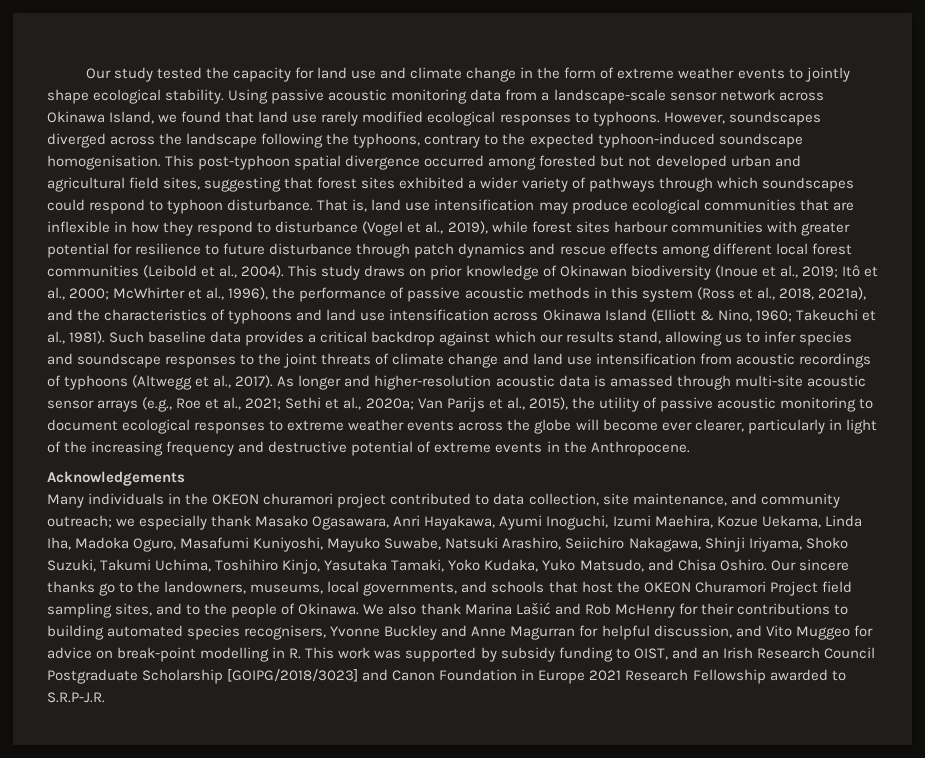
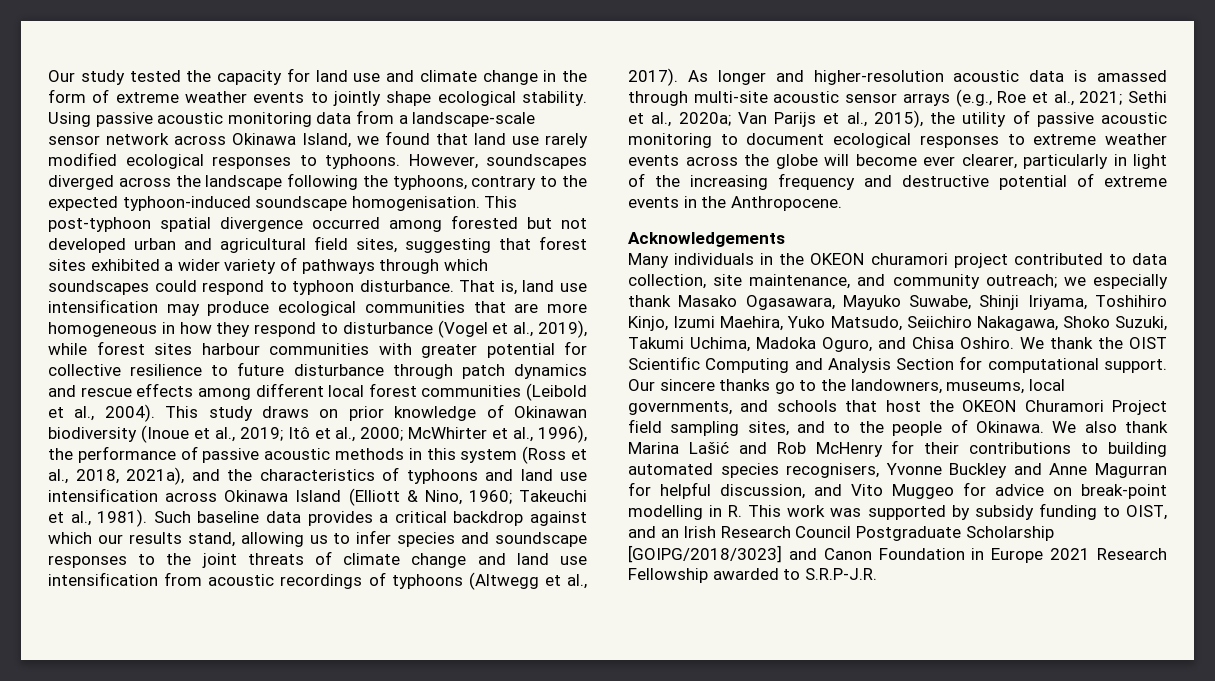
[47,221,110,233] inflexible -> [547,303,587,313] [48,322,157,337] more homogeneous
(133, 249) none -> [48,364,121,376] collective
[393,515,862,530] [47,537,848,552] [47,559,767,574] Anri Hayakawa, Ayumi Inoguchi, Izumi Maehira, Kozue Uekama, Linda Iha, Madoka Oguro, Masafumi Kuniyoshi, Mayuko Suwabe, Natsuki Arashiro, Seiichiro Nakagawa, Shinji Iriyama, Shoko Suzuki, Takumi Uchima, Toshihiro Kinjo, Yasutaka Tamaki, Yoko Kudaka, Yuko Matsudo, and Chisa Oshiro. -> [842,295,1167,310] [628,316,1167,331] [628,337,1167,352] [628,356,1167,373] Mayuko Suwabe, Shinji Iriyama, Toshihiro Kinjo, Izumi Maehira, Yuko Matsudo, Seiichiro Nakagawa, Shoko Suzuki, Takumi Uchima, Madoka Oguro, and Chisa Oshiro. We thank the OIST Scientific Computing and Analysis Section for computational support.

